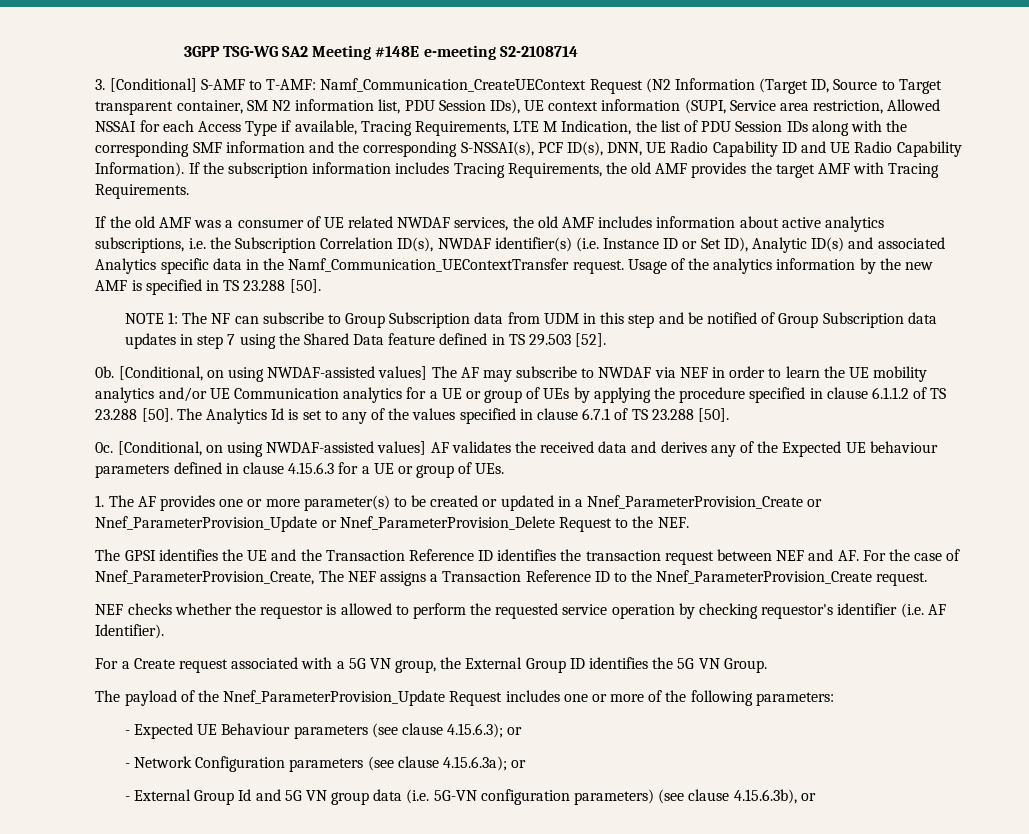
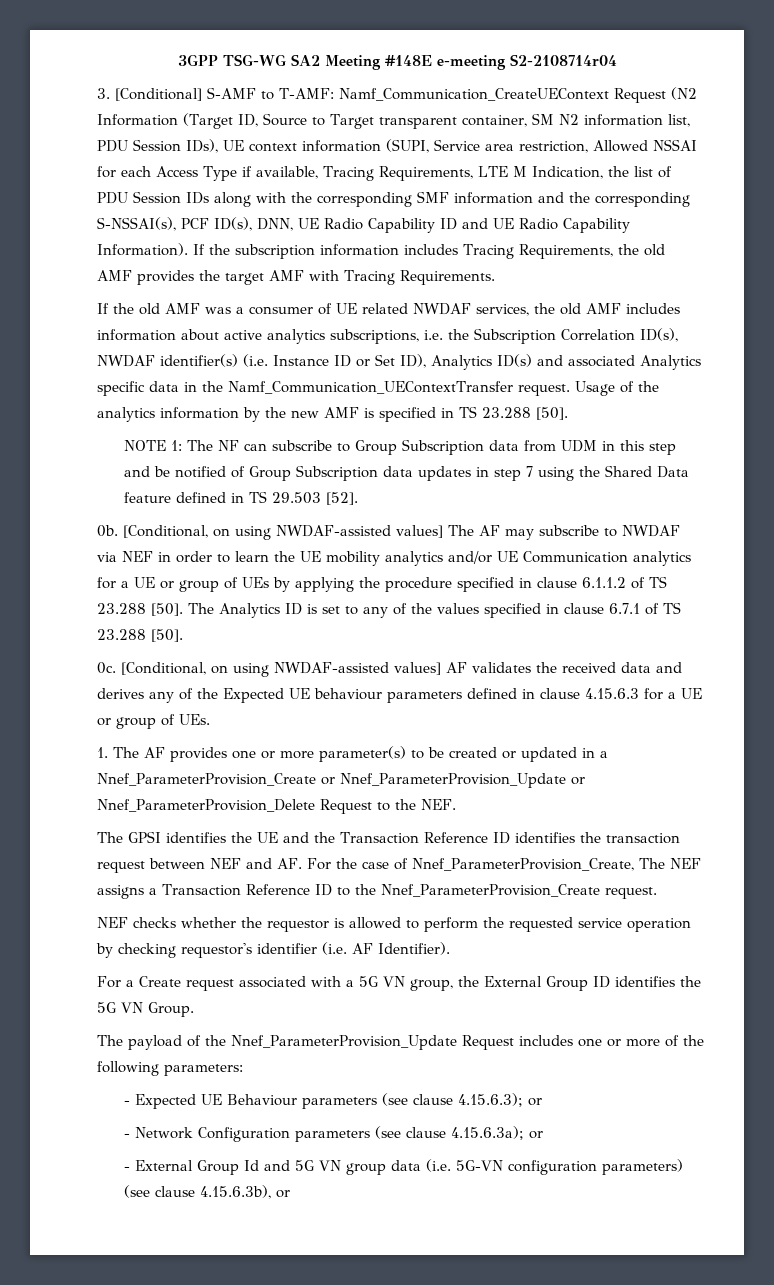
[499,46,578,57] S2-2108714 -> [509,54,617,66] S2-2108714r04
[751,237,807,253] Analytic -> [430,355,492,370] Analytics
[271,408,285,420] Id -> [284,603,302,615] ID

